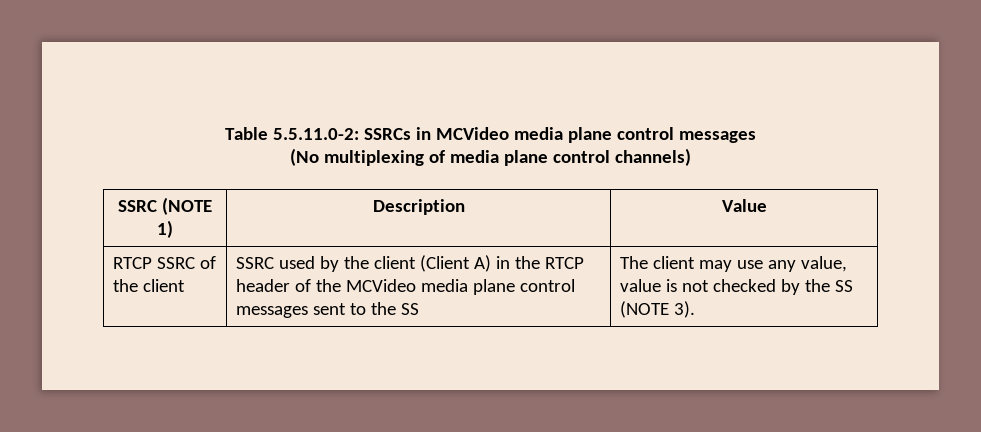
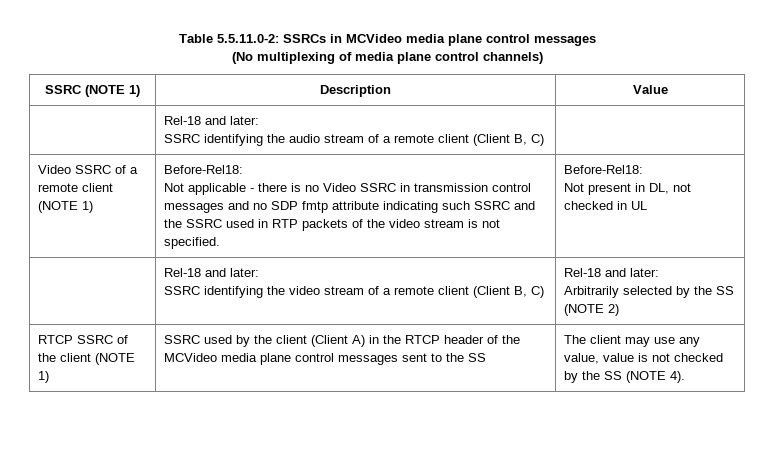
(767, 205) none -> [164,116,260,125] [164,134,545,146] [38,165,139,174] [38,183,114,192] [38,201,94,213] [164,165,244,174] [164,183,532,195] [164,201,536,213] [164,219,501,231] [164,237,221,249] [564,165,644,174] [564,183,692,195] [564,201,648,210] [164,268,260,277] [164,286,545,298] [564,268,660,277] [564,286,735,298] [564,304,620,316] // | Rel-18 and later: // SSRC identifying the audio stream of a remote client (Client B, C) | // Video SSRC of a remote client (NOTE 1) | Before-Rel18: // Not applicable - there is no Video SSRC in transmission control messages and no SDP fmtp attribute indicating such SSRC and the SSRC used in RTP packets of the video stream is not specified. | Before-Rel18: // Not present in DL, not checked in UL // | Rel-18 and later: // SSRC identifying the video stream of a remote client (Client B, C) | Rel-18 and later: // Arbitrarily selected by the SS (NOTE 2)
(186, 285) none -> [95,353,136,365] [38,371,50,383] (NOTE 1)
[674,301,696,318] 3). -> [670,371,686,383] 4).

